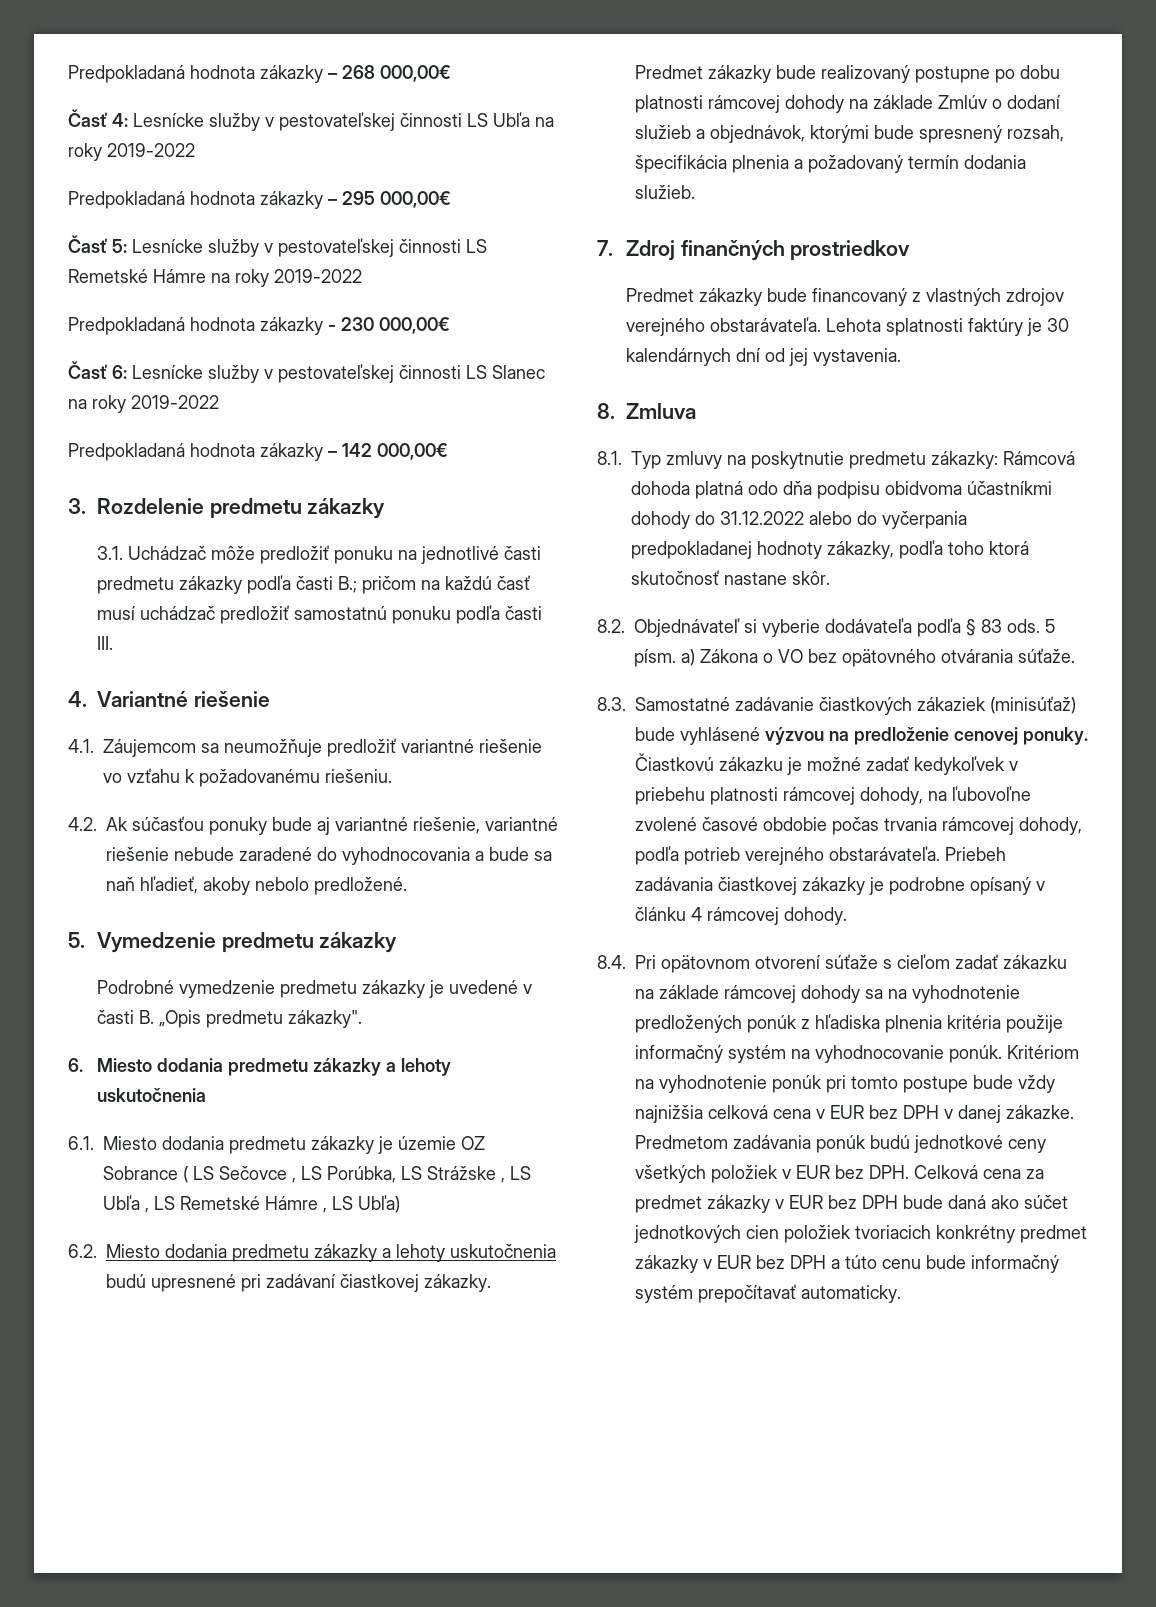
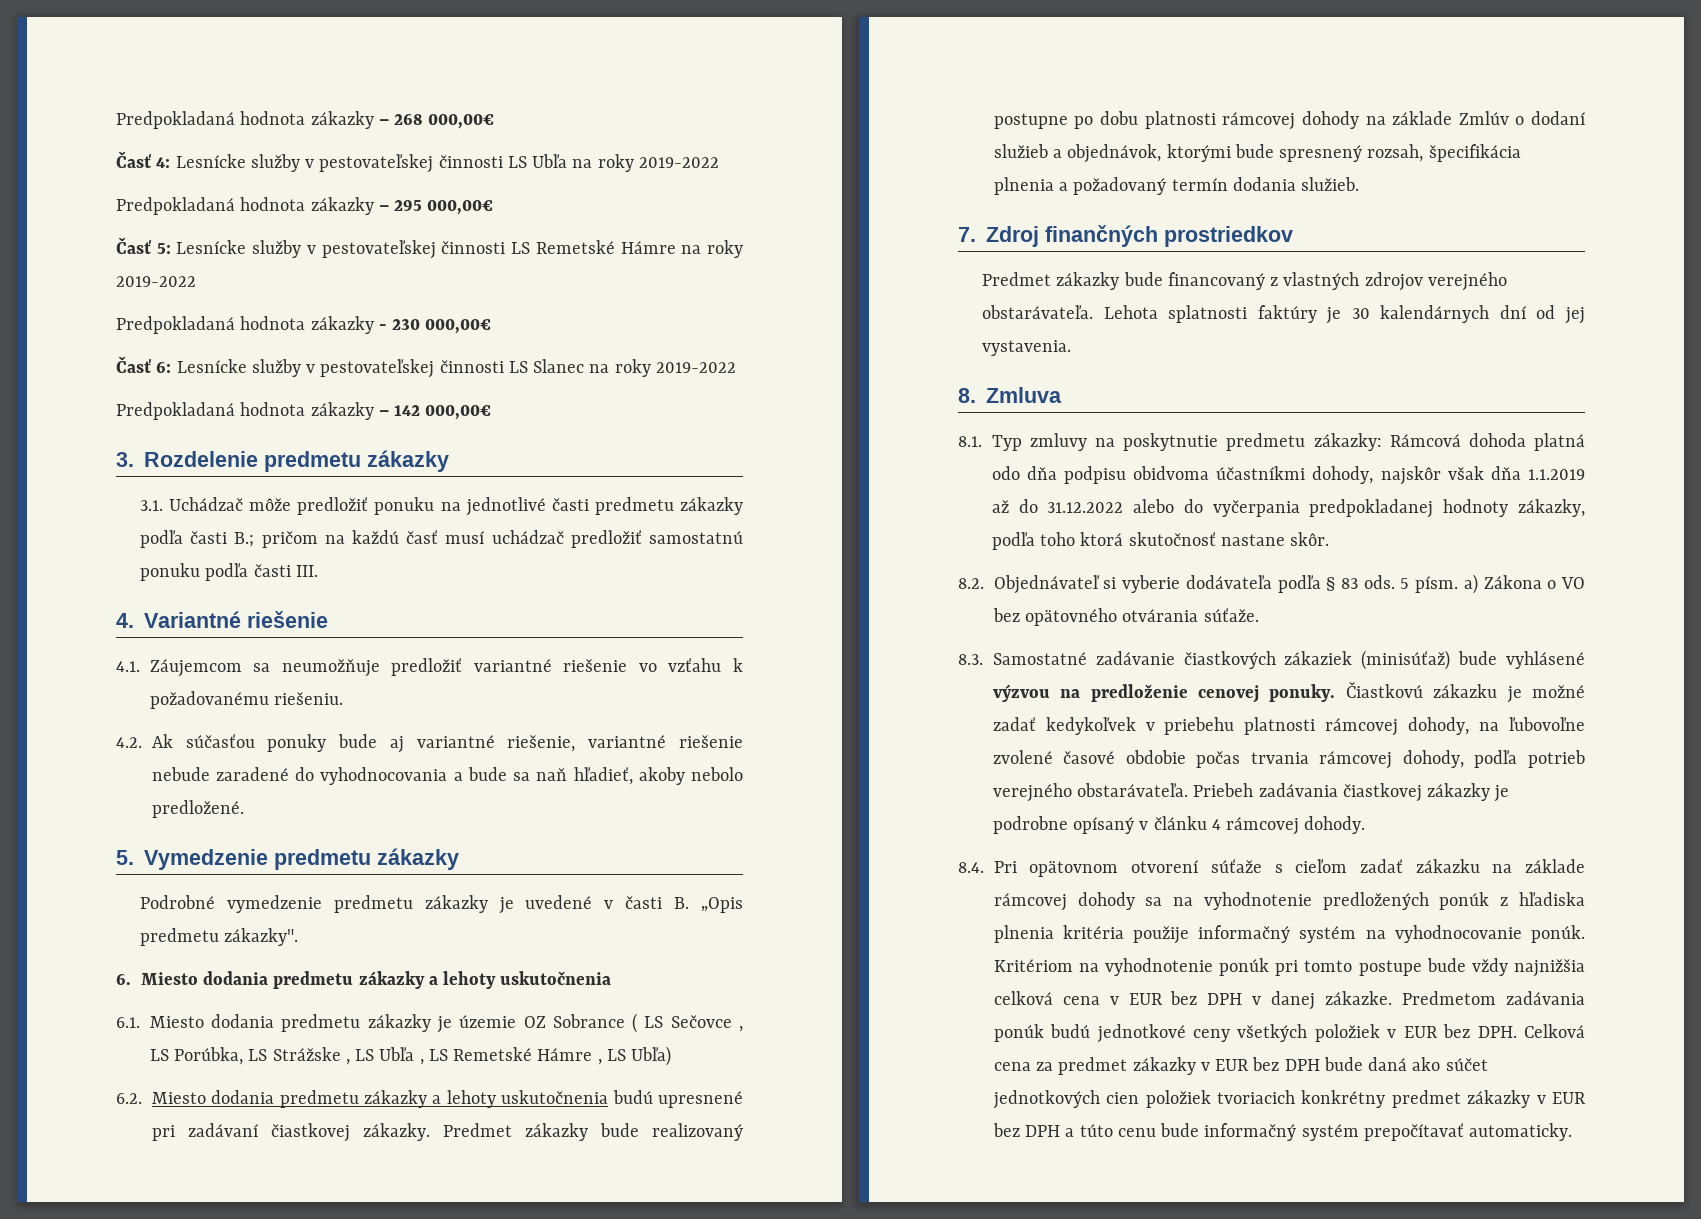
[631,511,690,529] dohody -> [1312,466,1585,485] [991,500,1009,513] dohody, najskôr však dňa 1.1.2019 až

